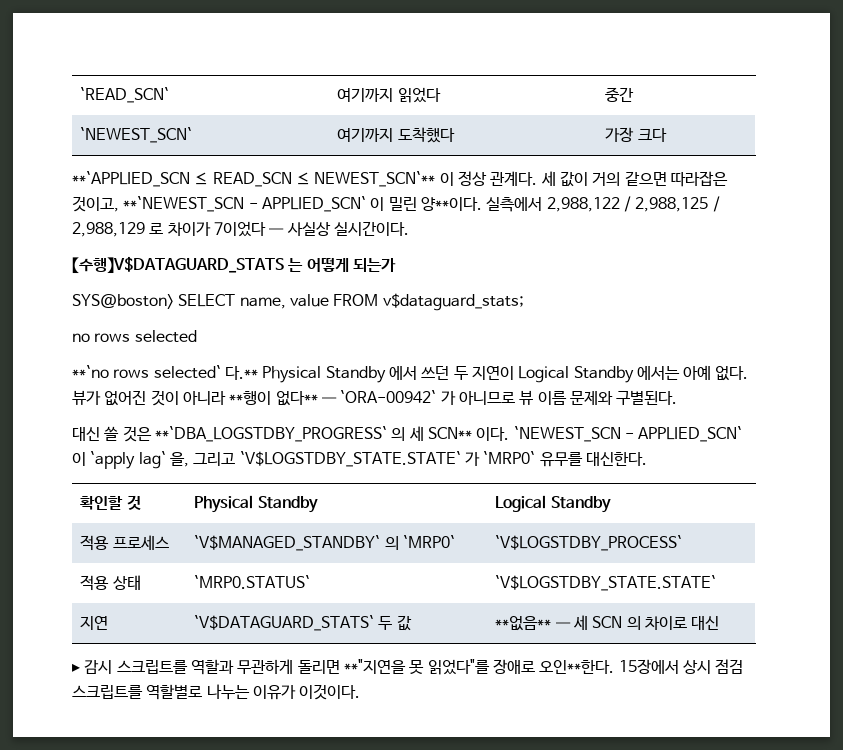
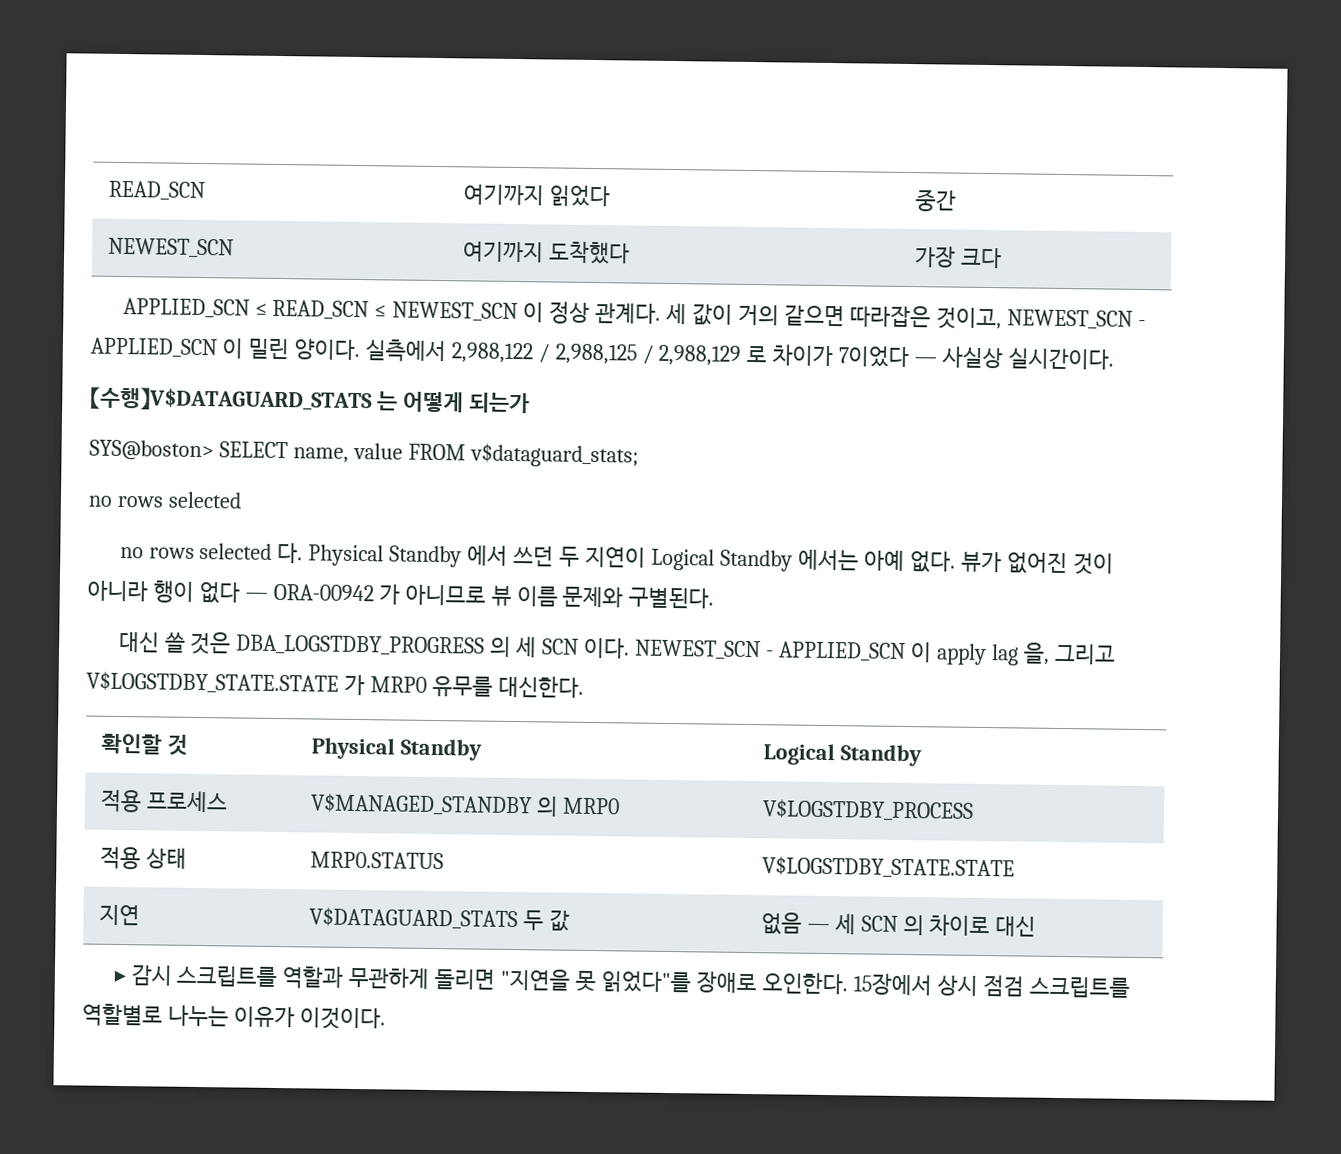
[80,87,170,103] `READ_SCN` -> [107,180,205,202] READ_SCN
[80,127,193,143] `NEWEST_SCN` -> [107,237,234,259] NEWEST_SCN
[72,171,190,187] **`APPLIED_SCN -> [122,297,250,319] APPLIED_SCN
[314,171,436,187] NEWEST_SCN`** -> [392,301,519,323] NEWEST_SCN
[123,196,366,212] **`NEWEST_SCN - APPLIED_SCN` -> [1006,309,1146,330] [90,337,217,359] NEWEST_SCN - APPLIED_SCN
[420,197,482,211] 양**이다. -> [293,338,361,361] 양이다.
[72,365,258,380] **`no rows selected` 다.** -> [119,542,304,564] no rows selected 다.
[229,390,437,406] **행이 없다** — `ORA-00942` -> [152,580,374,604] 행이 없다 — ORA-00942
[154,426,387,442] **`DBA_LOGSTDBY_PROGRESS` -> [235,634,486,657] DBA_LOGSTDBY_PROGRESS
[427,426,743,442] [72,451,536,469] SCN** 이다. `NEWEST_SCN - APPLIED_SCN` 이 `apply lag` 을, 그리고 `V$LOGSTDBY_STATE.STATE` 가 `MRP0` -> [542,637,1116,666] [86,671,427,696] SCN 이다. NEWEST_SCN - APPLIED_SCN 이 apply lag 을, 그리고 V$LOGSTDBY_STATE.STATE 가 MRP0
[194,535,455,551] [495,535,683,551] `V$MANAGED_STANDBY` 의 `MRP0` | `V$LOGSTDBY_PROCESS` -> [309,793,620,817] [761,799,974,822] V$MANAGED_STANDBY 의 MRP0 | V$LOGSTDBY_PROCESS
[194,575,311,589] [495,575,717,591] `MRP0.STATUS` | `V$LOGSTDBY_STATE.STATE` -> [309,851,444,870] [761,856,1015,880] MRP0.STATUS | V$LOGSTDBY_STATE.STATE
[194,615,375,631] `V$DATAGUARD_STATS` -> [308,907,518,931] V$DATAGUARD_STATS
[495,616,552,631] **없음** -> [760,912,802,935] 없음
[343,659,406,674] **"지연을 -> [500,968,571,991] "지연을
[539,659,615,674] 오인**한다. -> [761,972,848,995] 오인한다.

